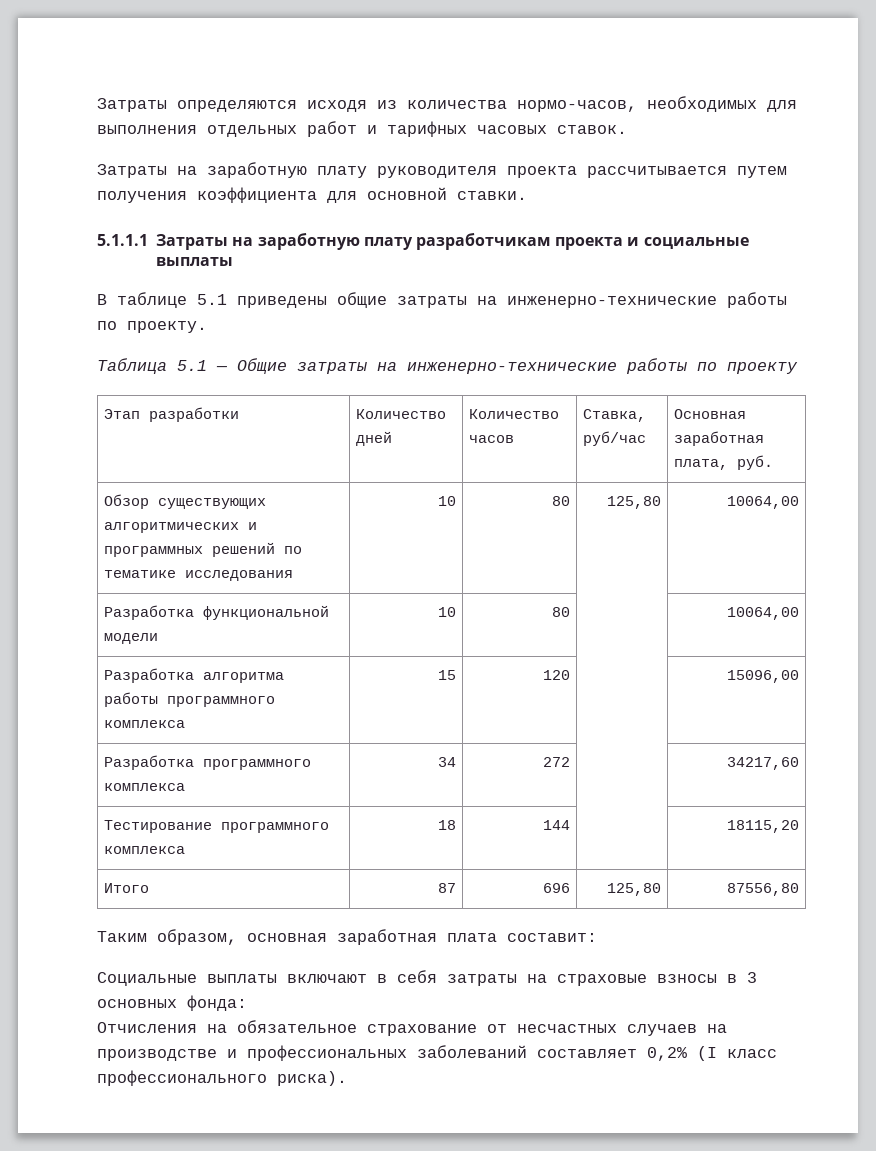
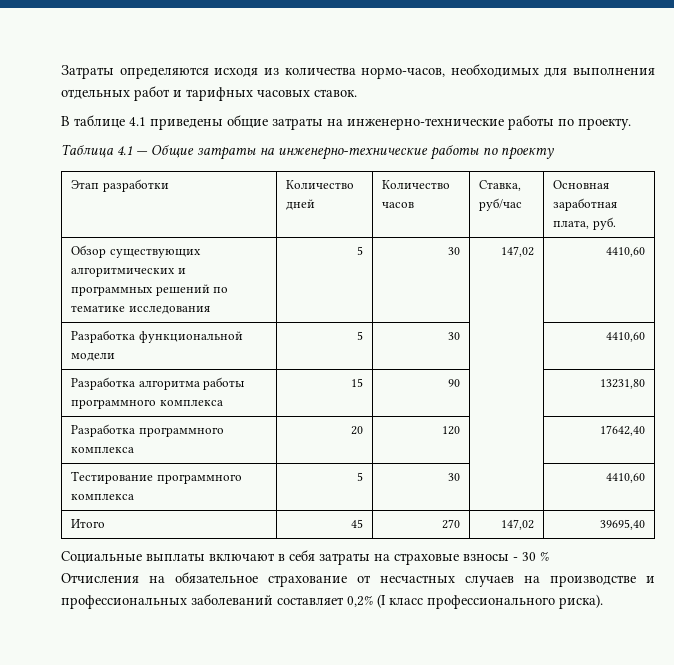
[97,162,787,178] [97,187,527,203] [97,233,749,250] [156,257,234,266] // Затраты на заработную плату руководителя проекта рассчитывается путем получения коэффициента для основной ставки. // 5.1.1.1 Затраты на заработную плату разработчикам проекта и социальные выплаты -> (357, 93) none
[197,294,227,305] 5.1 -> [129,117,146,126] 4.1
[177,360,207,371] 5.1 -> [117,146,133,155] 4.1
[437,496,456,506] [551,496,570,506] [606,496,661,509] [726,496,799,509] 10 | 80 | 125,80 | 10064,00 -> [356,246,363,255] [447,247,460,255] [500,246,534,257] [605,247,645,257] 5 | 30 | 147,02 | 4410,60
[437,607,456,617] [551,607,570,617] [726,607,799,620] 10 | 80 | | 10064,00 -> [356,331,363,340] [447,332,460,340] [605,332,645,342] 5 | 30 | | 4410,60
[542,670,570,680] [726,670,799,683] 120 | | 15096,00 -> [447,379,460,387] [599,379,645,389] 90 | | 13231,80
[437,757,456,767] [542,757,570,767] [726,757,799,770] 34 | 272 | | 34217,60 -> [350,426,363,435] [441,426,460,435] [599,425,645,436] 20 | 120 | | 17642,40
[437,820,456,830] [542,820,570,830] [726,820,799,833] [104,883,150,893] [437,883,456,893] [542,883,570,893] [606,883,661,896] [726,883,799,896] [97,929,597,945] 18 | 144 | | 18115,20 // Итого | 87 | 696 | 125,80 | 87556,80 // Таким образом, основная заработная плата составит: -> [356,472,363,481] [447,473,460,481] [605,473,645,483] [71,519,106,528] [350,519,363,528] [441,519,460,529] [500,519,534,530] [599,519,645,530] 5 | 30 | | 4410,60 // Итого | 45 | 270 | 147,02 | 39695,40
[727,972,757,983] [97,995,247,1011] в 3 основных фонда: -> [513,551,549,561] - 30 %

